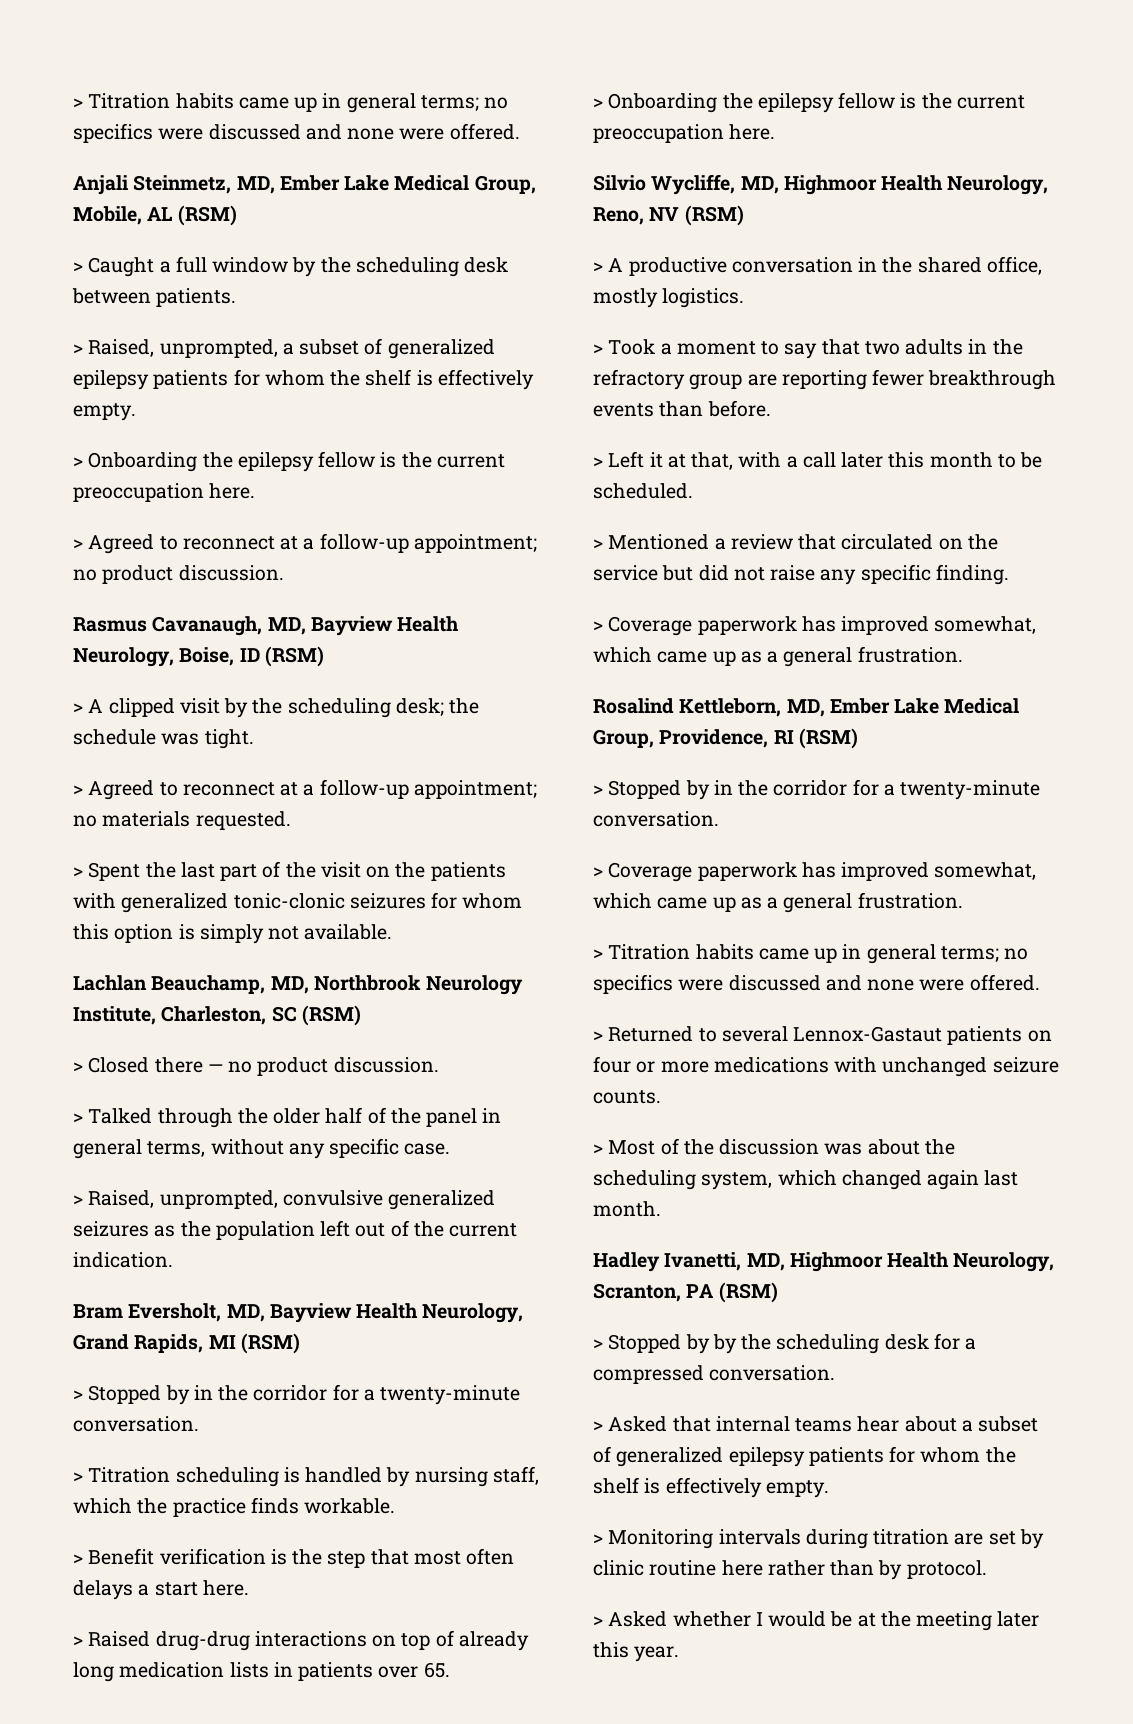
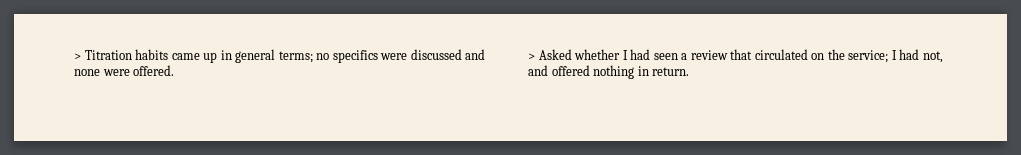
[73,175,536,195] [73,205,237,226] [73,256,509,277] [72,288,237,307] [73,338,495,359] [73,369,534,390] [73,403,136,421] [73,451,505,472] [73,483,256,502] [73,533,537,554] [73,565,284,584] [73,616,460,636] [73,646,324,667] [73,698,480,718] [73,729,254,749] [73,779,537,800] [73,811,291,830] [73,861,506,881] [73,892,523,913] [73,924,393,944] [73,975,524,995] [73,1005,361,1026] [73,1057,439,1076] [73,1107,502,1128] [73,1138,451,1159] [73,1190,496,1210] [73,1220,518,1240] [73,1252,173,1268] [73,1303,524,1323] [73,1333,300,1354] [73,1384,521,1405] [73,1416,199,1432] [73,1466,539,1487] [73,1497,396,1517] [73,1548,515,1568] [73,1580,249,1600] [73,1630,529,1651] [73,1662,450,1682] [593,92,1025,113] [593,124,776,143] [593,174,1049,195] [593,205,744,226] [593,256,1042,276] [593,288,745,308] [593,339,1023,359] [593,369,1057,390] [593,400,771,417] [593,451,1043,470] [593,483,693,499] [593,534,998,550] [593,564,1009,585] [593,616,1037,636] [593,646,963,667] [593,698,1020,717] [593,728,858,749] [593,779,1041,800] [593,811,719,827] [593,862,1037,882] [593,892,963,913] [593,944,1029,964] [593,974,1040,994] [593,1026,1052,1045] [593,1056,1059,1077] [593,1090,661,1104] [593,1138,955,1155] [593,1170,1019,1190] [593,1201,661,1217] [593,1252,1055,1272] [593,1282,778,1303] [593,1333,977,1354] [593,1365,836,1384] [593,1416,1039,1432] [593,1446,1016,1467] [593,1477,829,1498] [593,1529,1044,1549] [593,1560,987,1580] [593,1611,1040,1631] [593,1642,680,1662] Anjali Steinmetz, MD, Ember Lake Medical Group, Mobile, AL (RSM) // > Caught a full window by the scheduling desk between patients. // > Raised, unprompted, a subset of generalized epilepsy patients for whom the shelf is effectively empty. // > Onboarding the epilepsy fellow is the current preoccupation here. // > Agreed to reconnect at a follow-up appointment; no product discussion. // Rasmus Cavanaugh, MD, Bayview Health Neurology, Boise, ID (RSM) // > A clipped visit by the scheduling desk; the schedule was tight. // > Agreed to reconnect at a follow-up appointment; no materials requested. // > Spent the last part of the visit on the patients with generalized tonic-clonic seizures for whom this option is simply not available. // Lachlan Beauchamp, MD, Northbrook Neurology Institute, Charleston, SC (RSM) // > Closed there — no product discussion. // > Talked through the older half of the panel in general terms, without any specific case. // > Raised, unprompted, convulsive generalized seizures as the population left out of the current indication. // Bram Eversholt, MD, Bayview Health Neurology, Grand Rapids, MI (RSM) // > Stopped by in the corridor for a twenty-minute conversation. // > Titration scheduling is handled by nursing staff, which the practice finds workable. // > Benefit verification is the step that most often delays a start here. // > Raised drug-drug interactions on top of already long medication lists in patients over 65. // > Onboarding the epilepsy fellow is the current preoccupation here. // Silvio Wycliffe, MD, Highmoor Health Neurology, Reno, NV (RSM) // > A productive conversation in the shared office, mostly logistics. // > Took a moment to say that two adults in the refractory group are reporting fewer breakthrough events than before. // > Left it at that, with a call later this month to be scheduled. // > Mentioned a review that circulated on the service but did not raise any specific finding. // > Coverage paperwork has improved somewhat, which came up as a general frustration. // Rosalind Kettleborn, MD, Ember Lake Medical Group, Providence, RI (RSM) // > Stopped by in the corridor for a twenty-minute conversation. // > Coverage paperwork has improved somewhat, which came up as a general frustration. // > Titration habits came up in general terms; no specifics were discussed and none were offered. // > Returned to several Lennox-Gastaut patients on four or more medications with unchanged seizure counts. // > Most of the discussion was about the scheduling system, which changed again last month. // Hadley Ivanetti, MD, Highmoor Health Neurology, Scranton, PA (RSM) // > Stopped by by the scheduling desk for a compressed conversation. // > Asked that internal teams hear about a subset of generalized epilepsy patients for whom the shelf is effectively empty. // > Monitoring intervals during titration are set by clinic routine here rather than by protocol. // > Asked whether I would be at the meeting later this year. -> [528,49,943,63] [528,65,690,79] > Asked whether I had seen a review that circulated on the service; I had not, and offered nothing in return.

